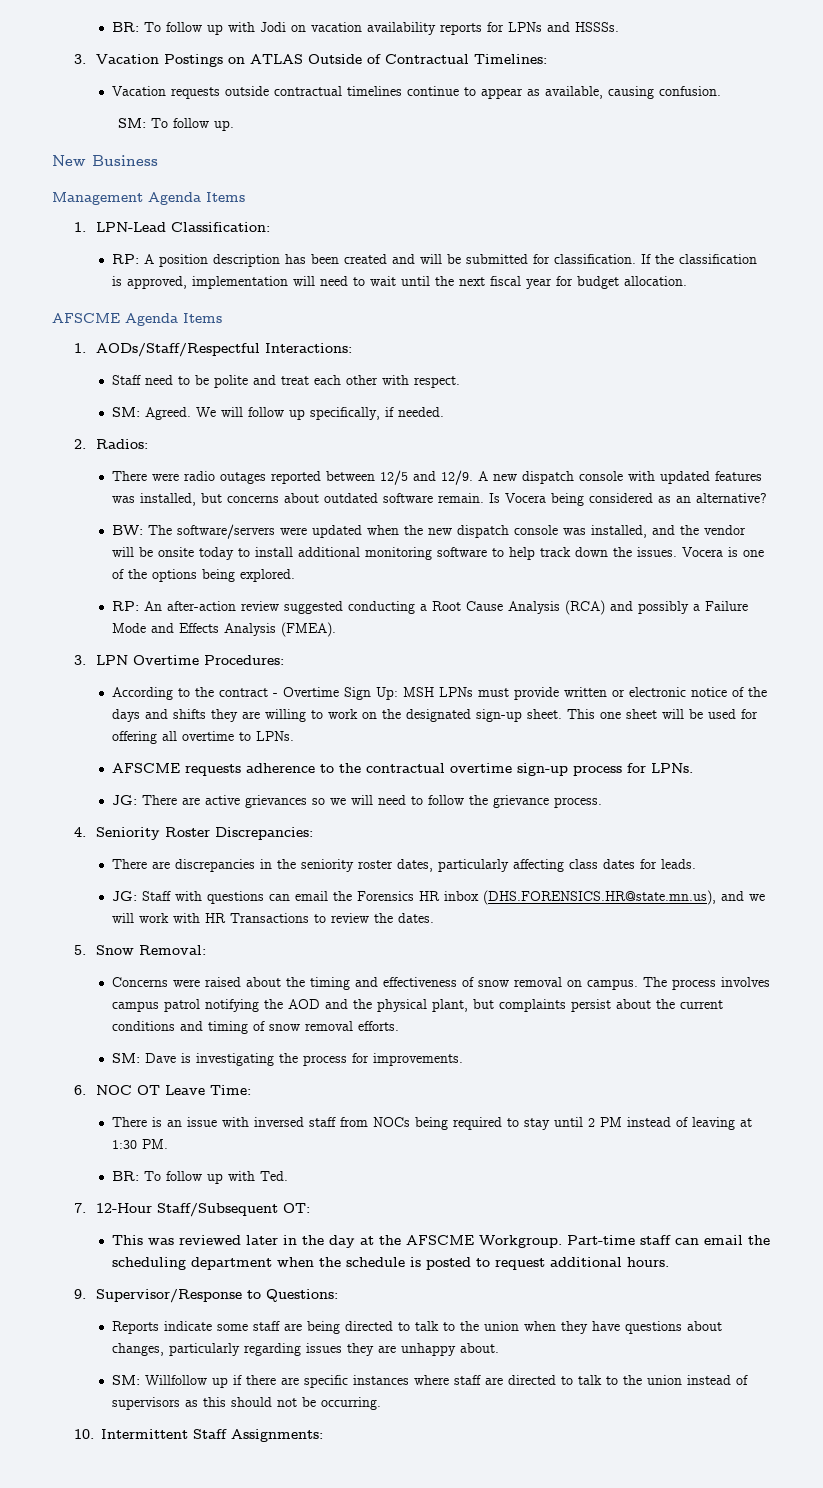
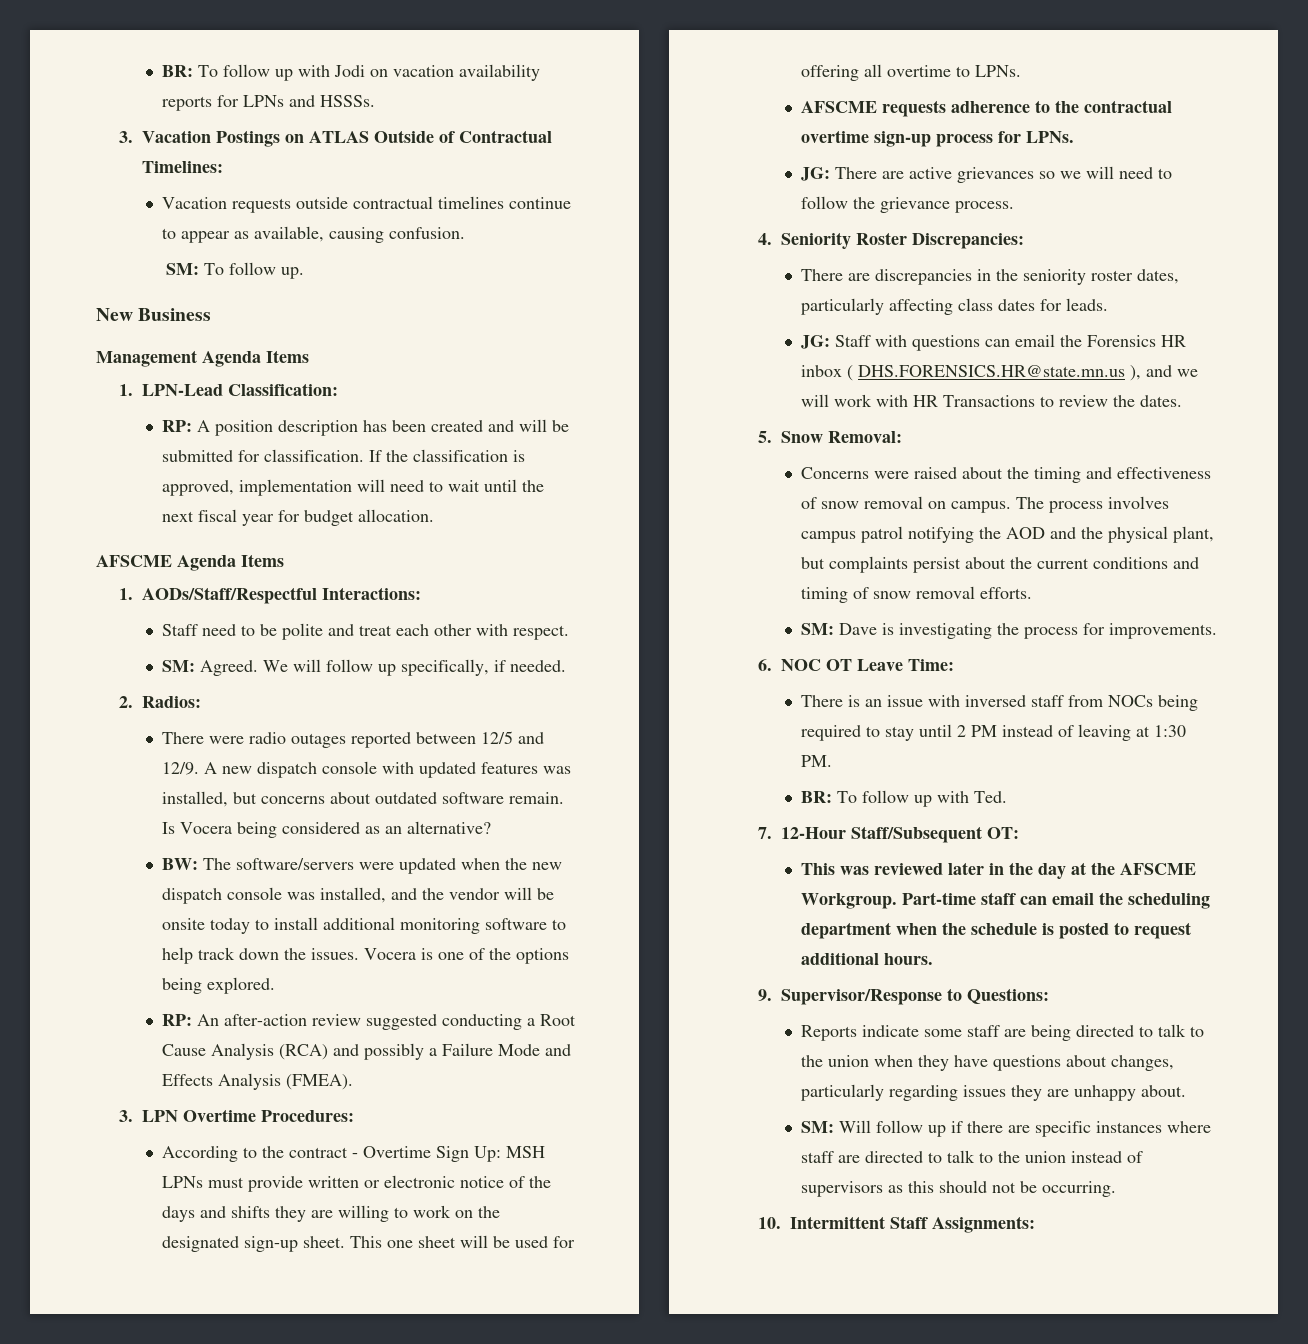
[482,890,716,905] (DHS.FORENSICS.HR@state.mn.us), -> [847,365,1142,381] ( DHS.FORENSICS.HR@state.mn.us ),
[144,1375,207,1385] Willfollow -> [839,1120,924,1133] Will follow

